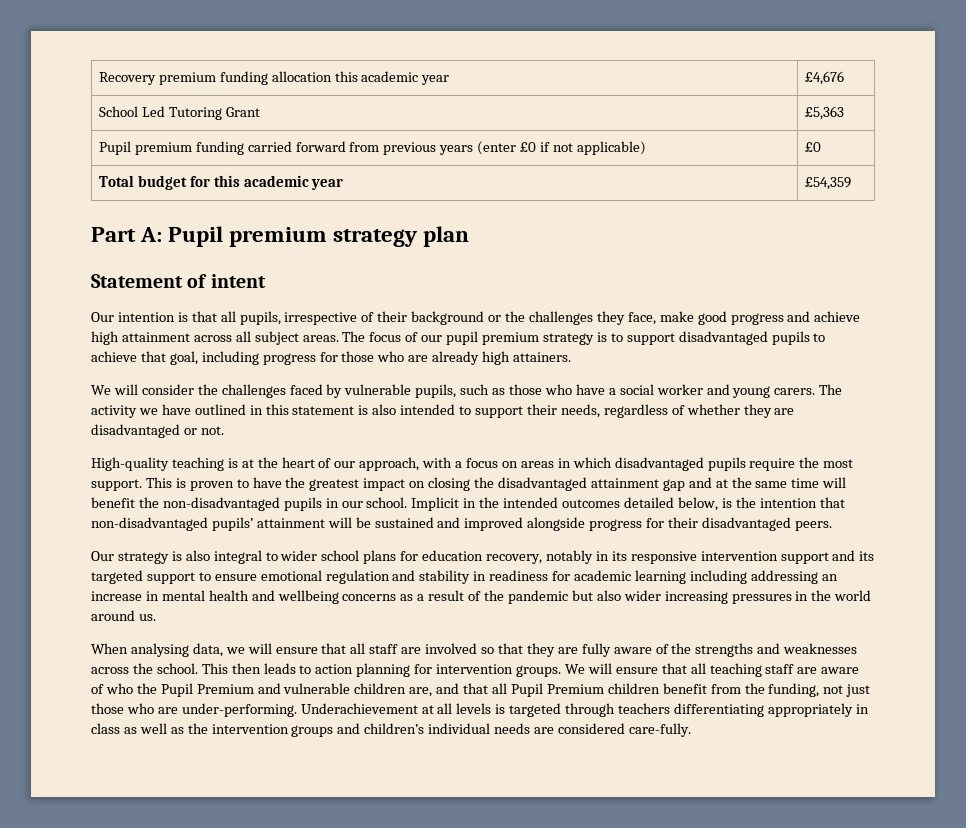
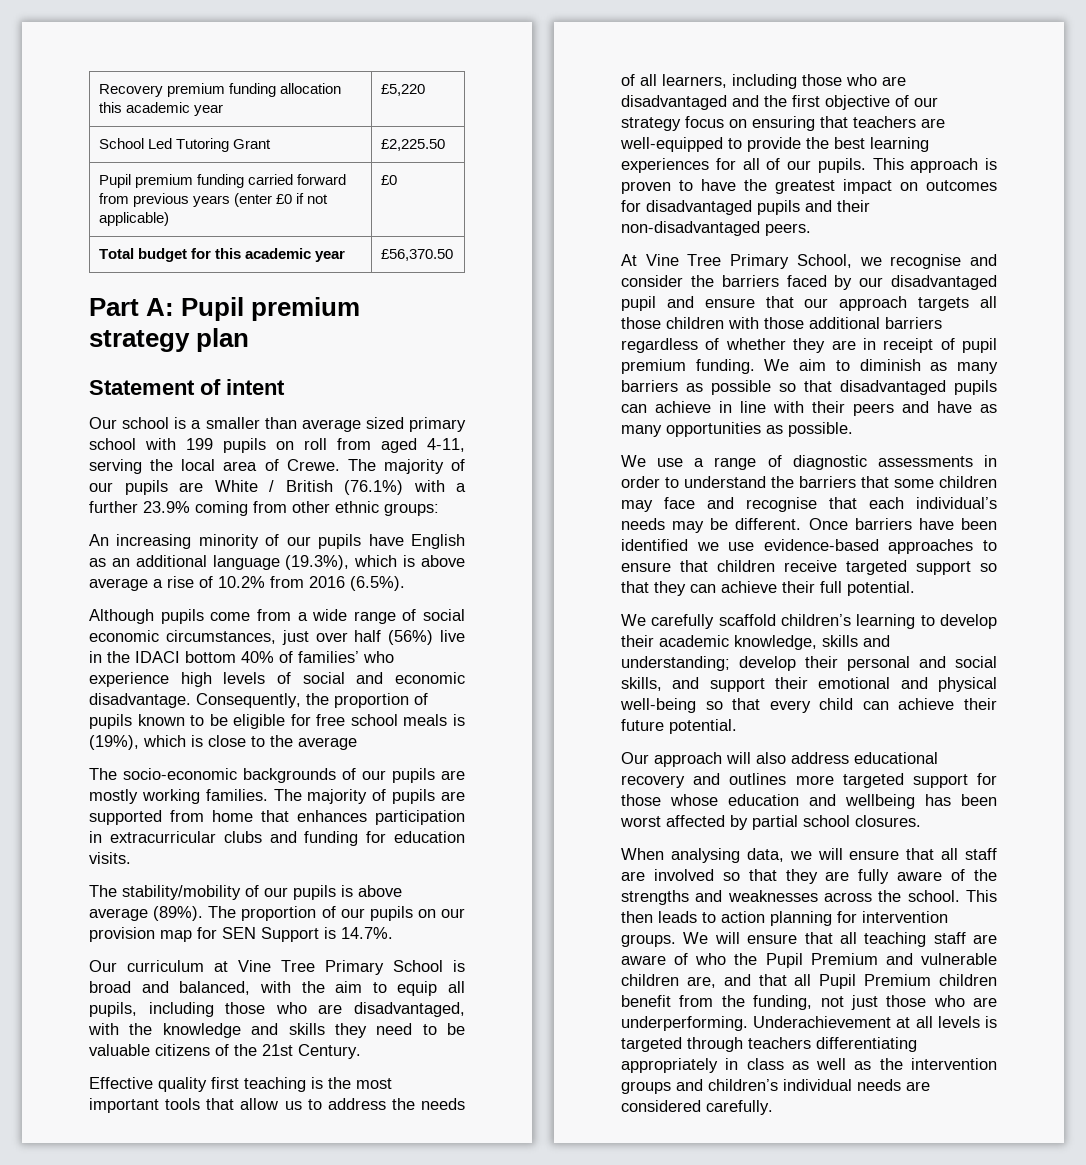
[804,71,844,85] £4,676 -> [380,84,425,96] £5,220
[804,106,844,120] £5,363 -> [380,139,445,151] £2,225.50
[804,177,851,190] £54,359 -> [380,249,453,261] £56,370.50
[117,311,861,325] [91,331,826,345] [91,351,572,365] [91,384,843,398] [91,404,795,418] [91,424,224,438] [91,457,854,471] [91,477,172,491] intention is that all pupils, irrespective of their background or the challenges they face, make good progress and achieve high attainment across all subject areas. The focus of our pupil premium strategy is to support disadvantaged pupils to achieve that goal, including progress for those who are already high attainers. // We will consider the challenges faced by vulnerable pupils, such as those who have a social worker and young carers. The activity we have outlined in this statement is also intended to support their needs, regardless of whether they are disadvantaged or not. // High-quality teaching is at the heart of our approach, with a focus on areas in which disadvantaged pupils require the most support. This -> [122,417,466,432] [89,438,465,453] [89,459,465,474] [89,480,466,495] [89,501,439,516] [89,534,465,549] [89,555,465,570] [89,576,405,591] [89,609,465,624] [89,630,465,645] [89,651,394,663] [89,672,465,687] [89,693,428,708] [89,714,465,729] [89,735,357,750] [89,768,465,783] [89,789,465,804] [89,810,465,825] [89,831,465,846] [89,852,131,864] [89,885,402,900] [89,906,465,921] [89,927,393,942] [89,960,465,975] [89,981,465,996] [89,1002,465,1017] [88,1023,465,1038] [89,1044,361,1059] [89,1077,392,1092] [89,1098,465,1113] [621,74,906,89] [621,95,938,110] [621,116,945,131] [620,137,929,152] [621,158,979,173] school is a smaller than average sized primary school with 199 pupils on roll from aged 4-11, serving the local area of Crewe. The majority of our pupils are White / British (76.1%) with a further 23.9% coming from other ethnic groups: // An increasing minority of our pupils have English as an additional language (19.3%), which is above average a rise of 10.2% from 2016 (6.5%). // Although pupils come from a wide range of social economic circumstances, just over half (56%) live in the IDACI bottom 40% of families’ who experience high levels of social and economic disadvantage. Consequently, the proportion of pupils known to be eligible for free school meals is (19%), which is close to the average // The socio-economic backgrounds of our pupils are mostly working families. The majority of pupils are supported from home that enhances participation in extracurricular clubs and funding for education visits. // The stability/mobility of our pupils is above average (89%). The proportion of our pupils on our provision map for SEN Support is 14.7%. // Our curriculum at Vine Tree Primary School is broad and balanced, with the aim to equip all pupils, including those who are disadvantaged, with the knowledge and skills they need to be valuable citizens of the 21st Century. // Effective quality first teaching is the most important tools that allow us to address the needs of all learners, including those who are disadvantaged and the first objective of our strategy focus on ensuring that teachers are well-equipped to provide the best learning experiences for all of our pupils. This approach
[428,477,847,491] [91,497,845,511] [91,517,832,531] [91,550,875,564] [91,570,838,584] [91,590,872,604] [91,610,156,621] closing the disadvantaged attainment gap and at the same time will benefit the non-disadvantaged pupils in our school. Implicit in the intended outcomes detailed below, is the intention that non-disadvantaged pupils’ attainment will be sustained and improved alongside progress for their disadvantaged peers. // Our strategy is also integral to wider school plans for education recovery, notably in its responsive intervention support and its targeted support to ensure emotional regulation and stability in readiness for academic learning including addressing an increase in mental health and wellbeing concerns as a result of the pandemic but also wider increasing pressures in the world around us. -> [926,180,997,191] [621,200,870,215] [621,221,811,236] [621,254,997,269] [621,275,997,290] [621,296,997,311] [621,317,942,329] [621,338,997,353] [621,359,998,374] [621,380,997,395] [621,401,997,416] [621,422,853,437] [621,455,997,470] [621,476,997,488] [621,497,997,512] [621,518,997,533] [621,539,997,554] [621,560,997,575] [621,581,915,596] [621,614,997,629] [621,635,890,650] [621,656,997,671] [621,677,997,692] [620,698,997,713] [621,719,737,734] [621,752,938,767] [621,773,997,788] [621,794,997,809] [620,815,921,830] outcomes for disadvantaged pupils and their non-disadvantaged peers. // At Vine Tree Primary School, we recognise and consider the barriers faced by our disadvantaged pupil and ensure that our approach targets all those children with those additional barriers regardless of whether they are in receipt of pupil premium funding. We aim to diminish as many barriers as possible so that disadvantaged pupils can achieve in line with their peers and have as many opportunities as possible. // We use a range of diagnostic assessments in order to understand the barriers that some children may face and recognise that each individual’s needs may be different. Once barriers have been identified we use evidence-based approaches to ensure that children receive targeted support so that they can achieve their full potential. // We carefully scaffold children’s learning to develop their academic knowledge, skills and understanding; develop their personal and social skills, and support their emotional and physical well-being so that every child can achieve their future potential. // Our approach will also address educational recovery and outlines more targeted support for those whose education and wellbeing has been worst affected by partial school closures.
[181,703,297,717] under-performing. -> [621,1016,748,1031] underperforming.
[628,723,691,737] care-fully. -> [706,1100,773,1115] carefully.

